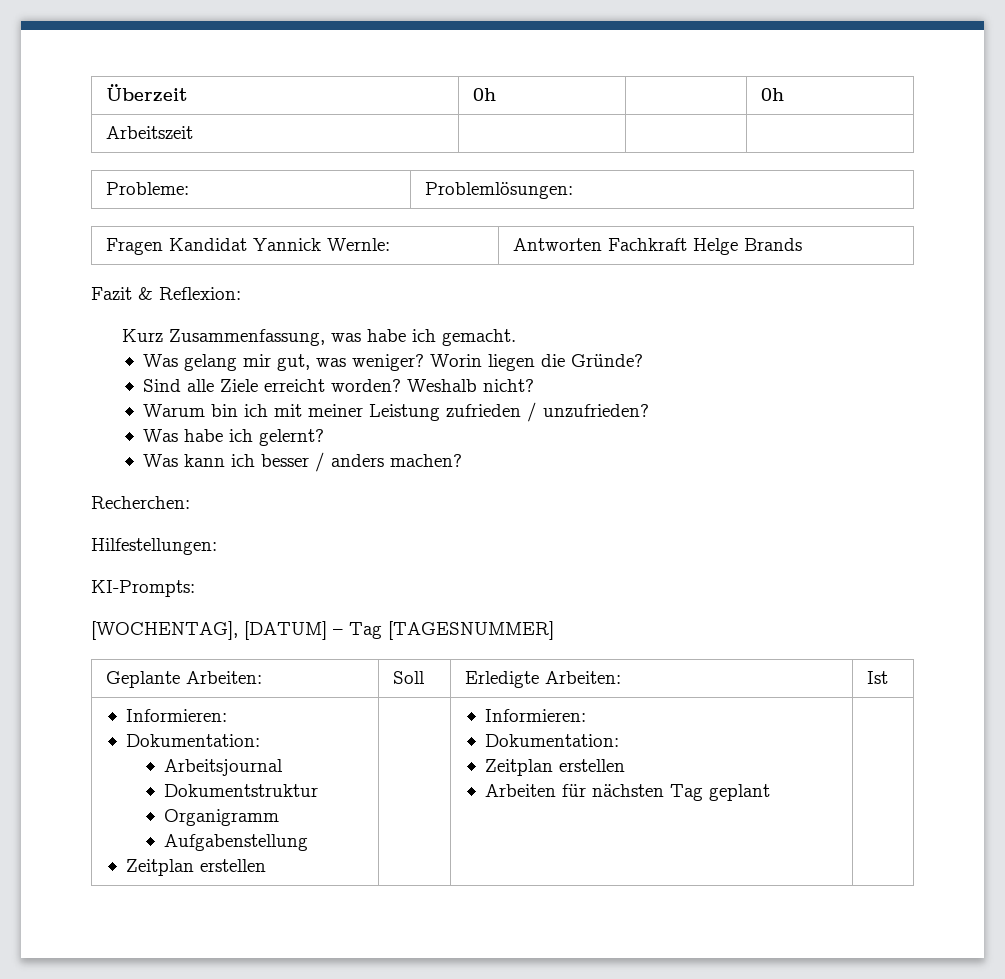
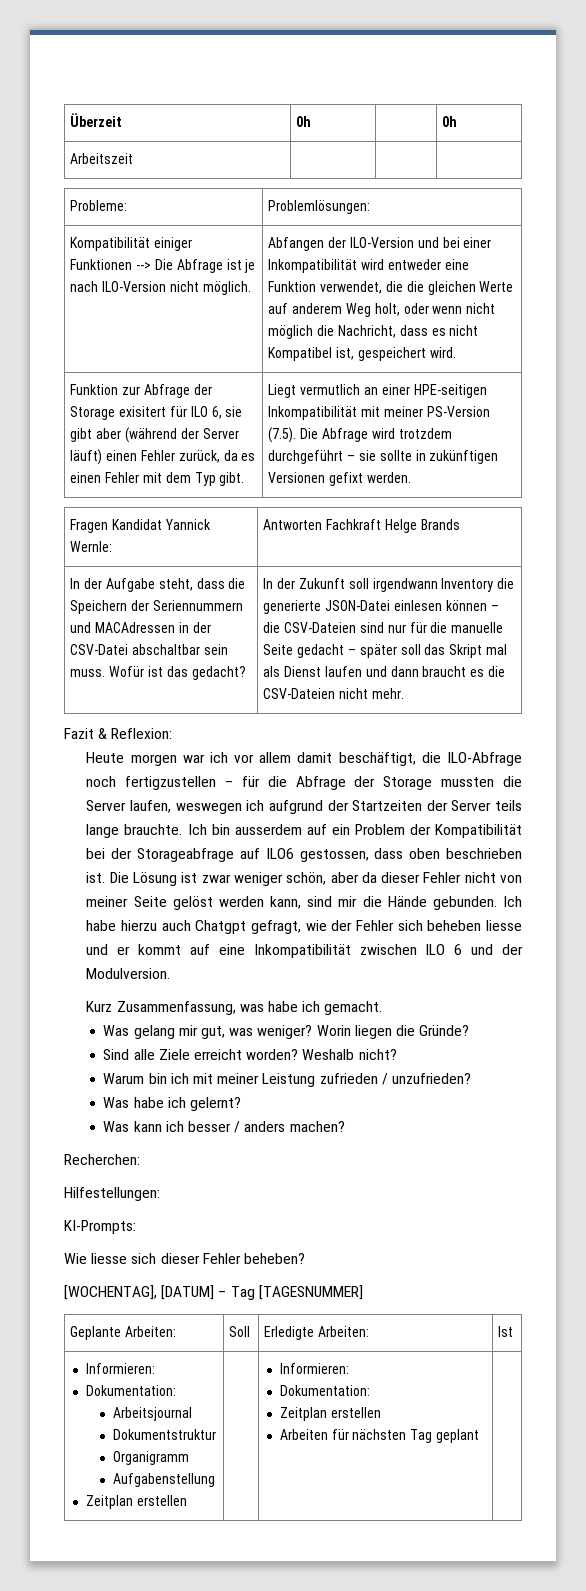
(573, 190) none -> [70,237,193,251] [70,259,256,273] [70,281,251,295] [268,237,492,251] [268,259,469,273] [268,281,514,295] [268,303,496,317] [268,325,479,339] [268,347,456,361] [70,384,212,398] [70,406,243,420] [70,427,239,443] [70,449,256,465] [70,472,245,486] [268,384,487,398] [268,406,490,420] [268,427,452,443] [268,450,499,464] [268,472,411,486] // Kompatibilität einiger Funktionen --> Die Abfrage ist je nach ILO-Version nicht möglich. | Abfangen der ILO-Version und bei einer Inkompatibilität wird entweder eine Funktion verwendet, die die gleichen Werte auf anderem Weg holt, oder wenn nicht möglich die Nachricht, dass es nicht Kompatibel ist, gespeichert wird. // Funktion zur Abfrage der Storage exisitert für ILO 6, sie gibt aber (während der Server läuft) einen Fehler zurück, da es einen Fehler mit dem Typ gibt. | Liegt vermutlich an einer HPE-seitigen Inkompatibilität mit meiner PS-Version (7.5). Die Abfrage wird trotzdem durchgeführt – sie sollte in zukünftigen Versionen gefixt werden.
[91,287,241,300] // Fazit & Reflexion: -> [70,578,246,592] [70,600,243,614] [70,622,211,633] [70,644,228,655] [70,666,246,680] [263,578,515,592] [263,600,499,614] [263,622,504,633] [263,644,507,658] [263,666,505,677] [263,688,404,699] [64,728,173,739] [86,752,522,766] [86,776,522,790] [86,800,522,814] [86,824,522,838] [86,848,522,862] [86,872,522,886] [86,896,522,910] [86,920,522,934] [86,944,523,958] [86,968,171,979] // In der Aufgabe steht, dass die Speichern der Seriennummern und MACAdressen in der CSV-Datei abschaltbar sein muss. Wofür ist das gedacht? | In der Zukunft soll irgendwann Inventory die generierte JSON-Datei einlesen können – die CSV-Dateien sind nur für die manuelle Seite gedacht – später soll das Skript mal als Dienst laufen und dann braucht es die CSV-Dateien nicht mehr. // Fazit & Reflexion: // Heute morgen war ich vor allem damit beschäftigt, die ILO-Abfrage noch fertigzustellen – für die Abfrage der Storage mussten die Server laufen, weswegen ich aufgrund der Startzeiten der Server teils lange brauchte. Ich bin ausserdem auf ein Problem der Kompatibilität bei der Storageabfrage auf ILO6 gestossen, dass oben beschrieben ist. Die Lösung ist zwar weniger schön, aber da dieser Fehler nicht von meiner Seite gelöst werden kann, sind mir die Hände gebunden. Ich habe hierzu auch Chatgpt gefragt, wie der Fehler sich beheben liesse und er kommt auf eine Inkompatibilität zwischen ILO 6 und der Modulversion.
(195, 588) none -> [64,1253,305,1264] // Wie liesse sich dieser Fehler beheben?

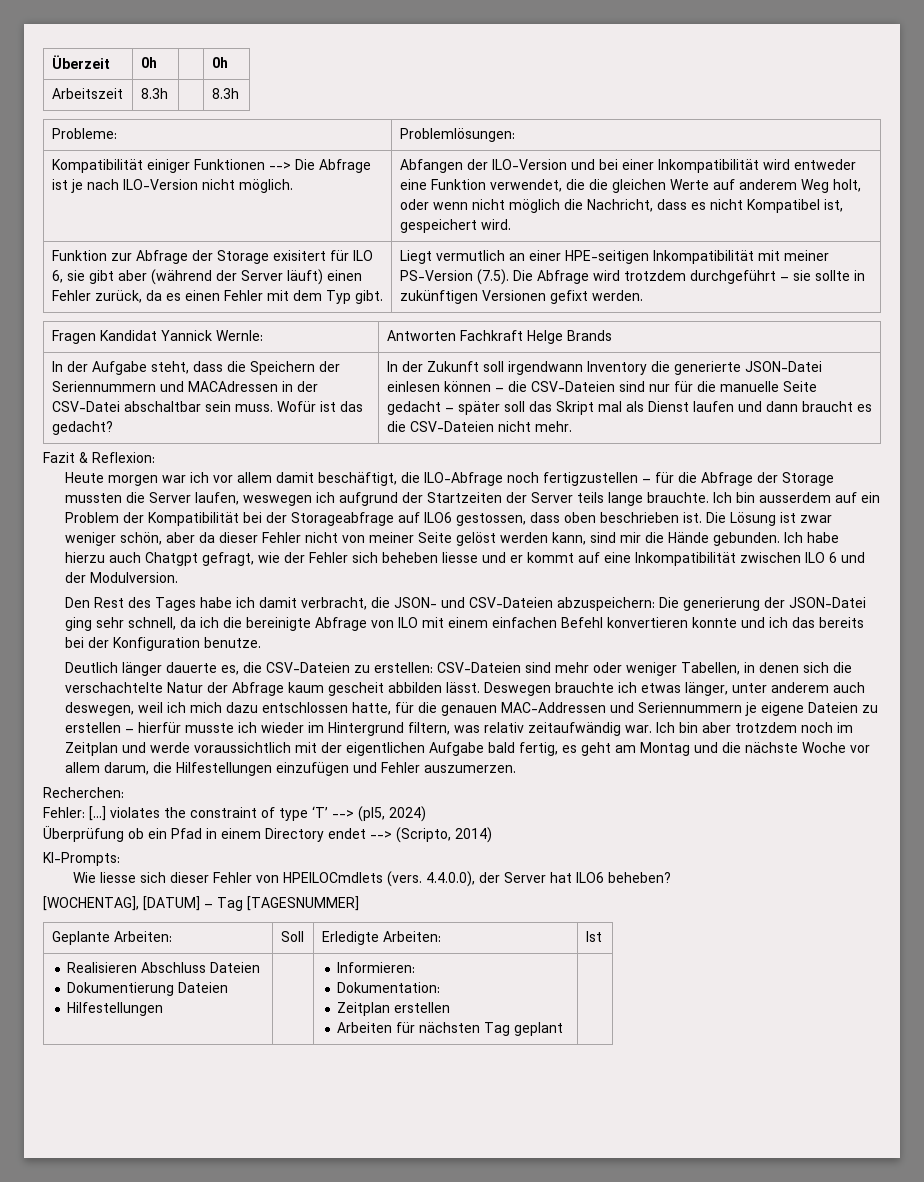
(134, 158) | | -> [140,88,168,99] [211,88,239,99] 8.3h | | 8.3h
[86,1001,383,1015] [103,1025,470,1039] [103,1049,397,1060] [103,1073,471,1087] [103,1097,242,1111] [103,1121,345,1133] [64,1154,140,1165] [64,1187,160,1201] Kurz Zusammenfassung, was habe ich gemacht. // Was gelang mir gut, was weniger? Worin liegen die Gründe? // Sind alle Ziele erreicht worden? Weshalb nicht? // Warum bin ich mit meiner Leistung zufrieden / unzufrieden? // Was habe ich gelernt? // Was kann ich besser / anders machen? // Recherchen: // Hilfestellungen: -> [65,597,867,611] [65,617,865,631] [65,637,262,651] [65,662,853,676] [65,682,866,696] [65,702,879,716] [65,722,854,736] [65,742,871,756] [65,762,517,776] [43,787,124,798] [43,806,426,822] [43,825,492,843] Den Rest des Tages habe ich damit verbracht, die JSON- und CSV-Dateien abzuspeichern: Die generierung der JSON-Datei ging sehr schnell, da ich die bereinigte Abfrage von ILO mit einem einfachen Befehl konvertieren konnte und ich das bereits bei der Konfiguration benutze. // Deutlich länger dauerte es, die CSV-Dateien zu erstellen: CSV-Dateien sind mehr oder weniger Tabellen, in denen sich die verschachtelte Natur der Abfrage kaum gescheit abbilden lässt. Deswegen brauchte ich etwas länger, unter anderem auch deswegen, weil ich mich dazu entschlossen hatte, für die genauen MAC-Addressen und Seriennummern je eigene Dateien zu erstellen – hierfür musste ich wieder im Hintergrund filtern, was relativ zeitaufwändig war. Ich bin aber trotzdem noch im Zeitplan und werde voraussichtlich mit der eigentlichen Aufgabe bald fertig, es geht am Montag und die nächste Woche vor allem darum, die Hilfestellungen einzufügen und Fehler auszumerzen. // Recherchen: // Fehler: […] violates the constraint of type ‘T’ --> (pl5, 2024) // Überprüfung ob ein Pfad in einem Directory endet --> (Scripto, 2014)
(241, 1258) none -> [255,871,604,887] von HPEILOCmdlets (vers. 4.4.0.0), der Server hat ILO6
[85,1363,155,1374] [85,1385,176,1396] [112,1407,192,1421] [112,1429,216,1440] [112,1451,189,1465] [112,1473,215,1487] [85,1495,187,1509] Informieren: // Dokumentation: // Arbeitsjournal // Dokumentstruktur // Organigramm // Aufgabenstellung // Zeitplan erstellen -> [67,962,261,973] [67,982,229,996] [67,1002,164,1016] Realisieren Abschluss Dateien // Dokumentierung Dateien // Hilfestellungen

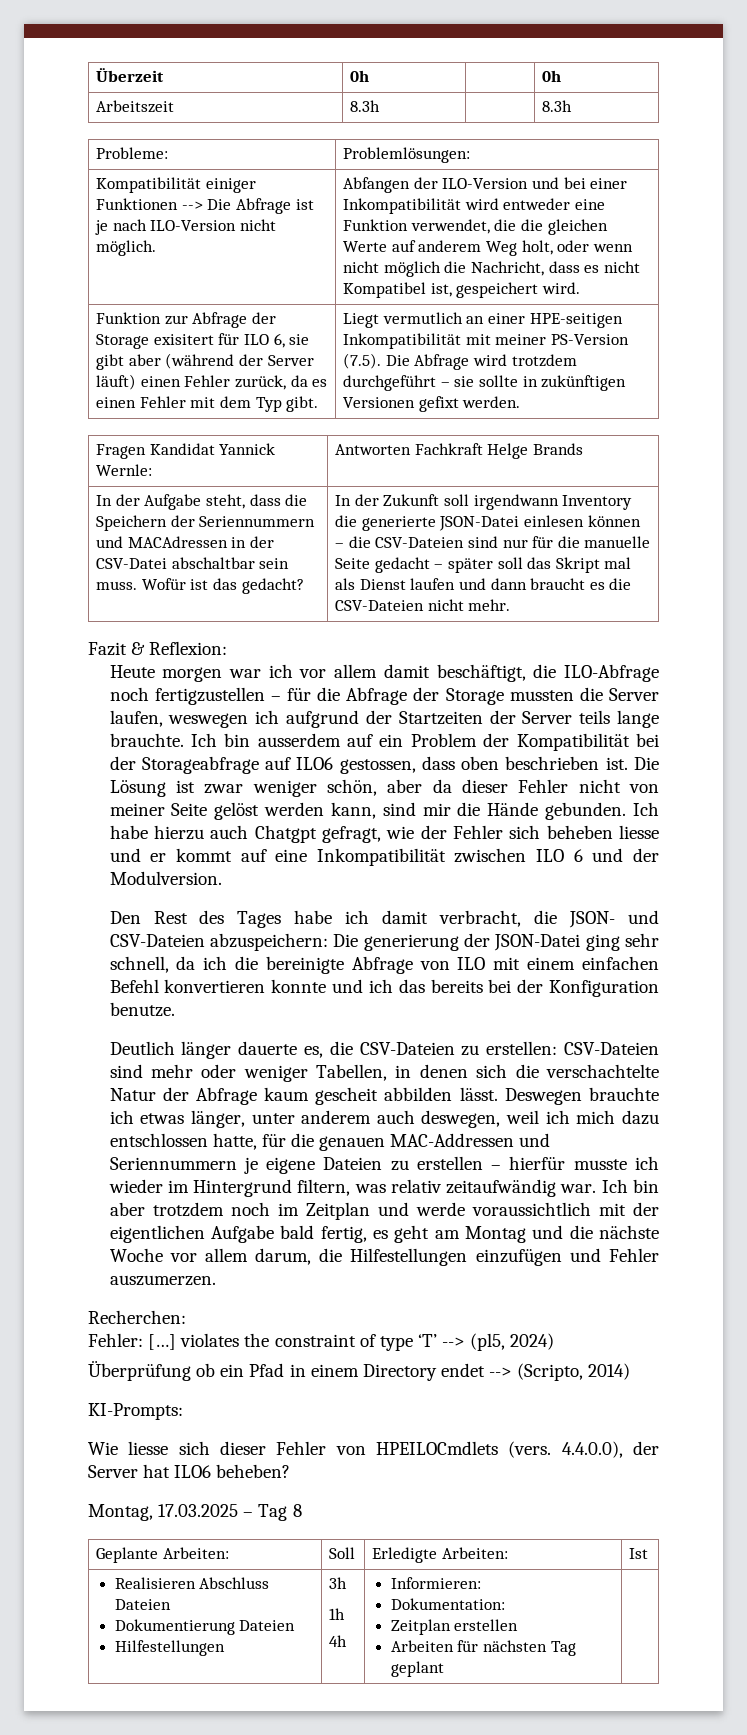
[43,896,200,911] [WOCHENTAG], [DATUM] -> [88,1504,239,1521] Montag, 17.03.2025
[247,896,359,911] [TAGESNUMMER] -> [292,1504,302,1517] 8
(164, 1009) none -> [329,1577,348,1589] [329,1608,346,1620] [329,1635,348,1647] 3h // 1h // 4h

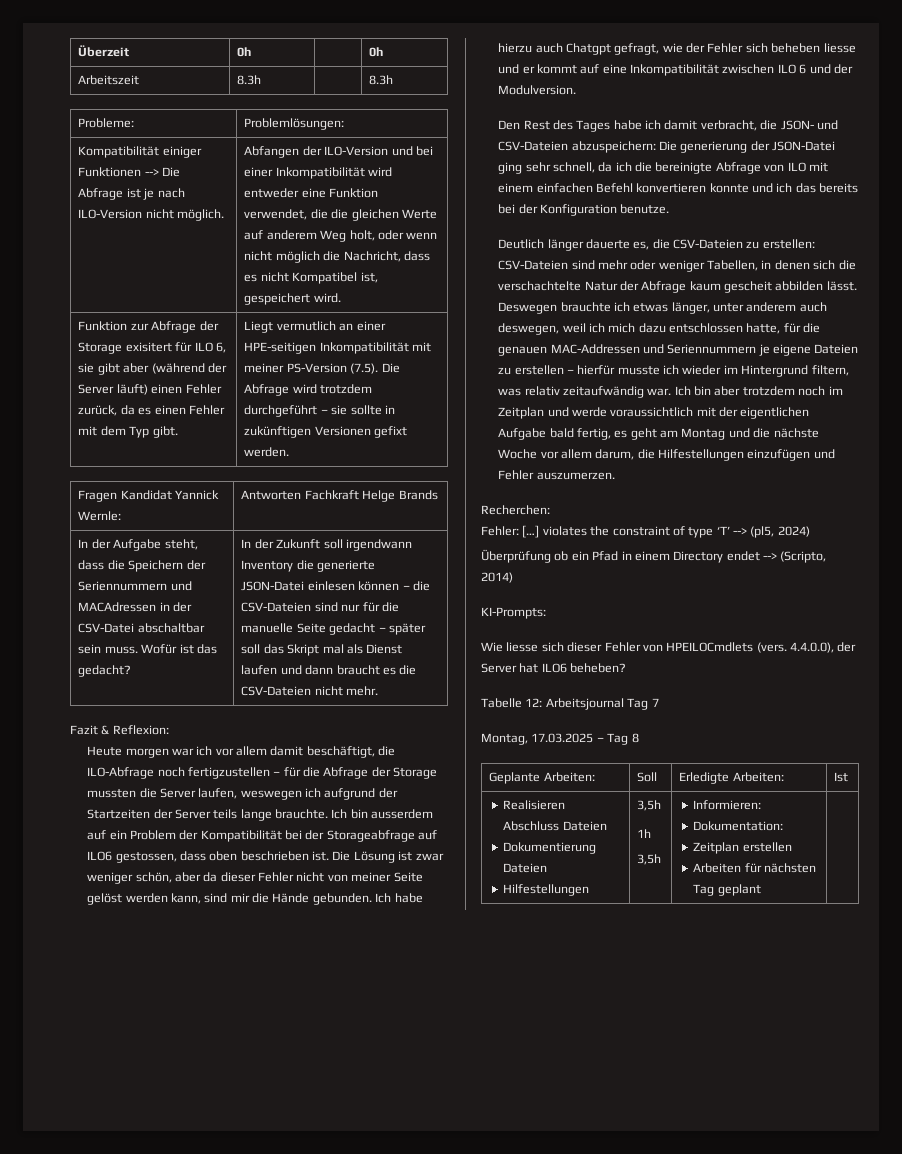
(291, 1471) none -> [481,698,659,710] // Tabelle 12: Arbeitsjournal Tag 7
[329,1577,348,1589] 3h -> [637,800,662,811] 3,5h
[329,1635,348,1647] 4h -> [637,854,662,865] 3,5h

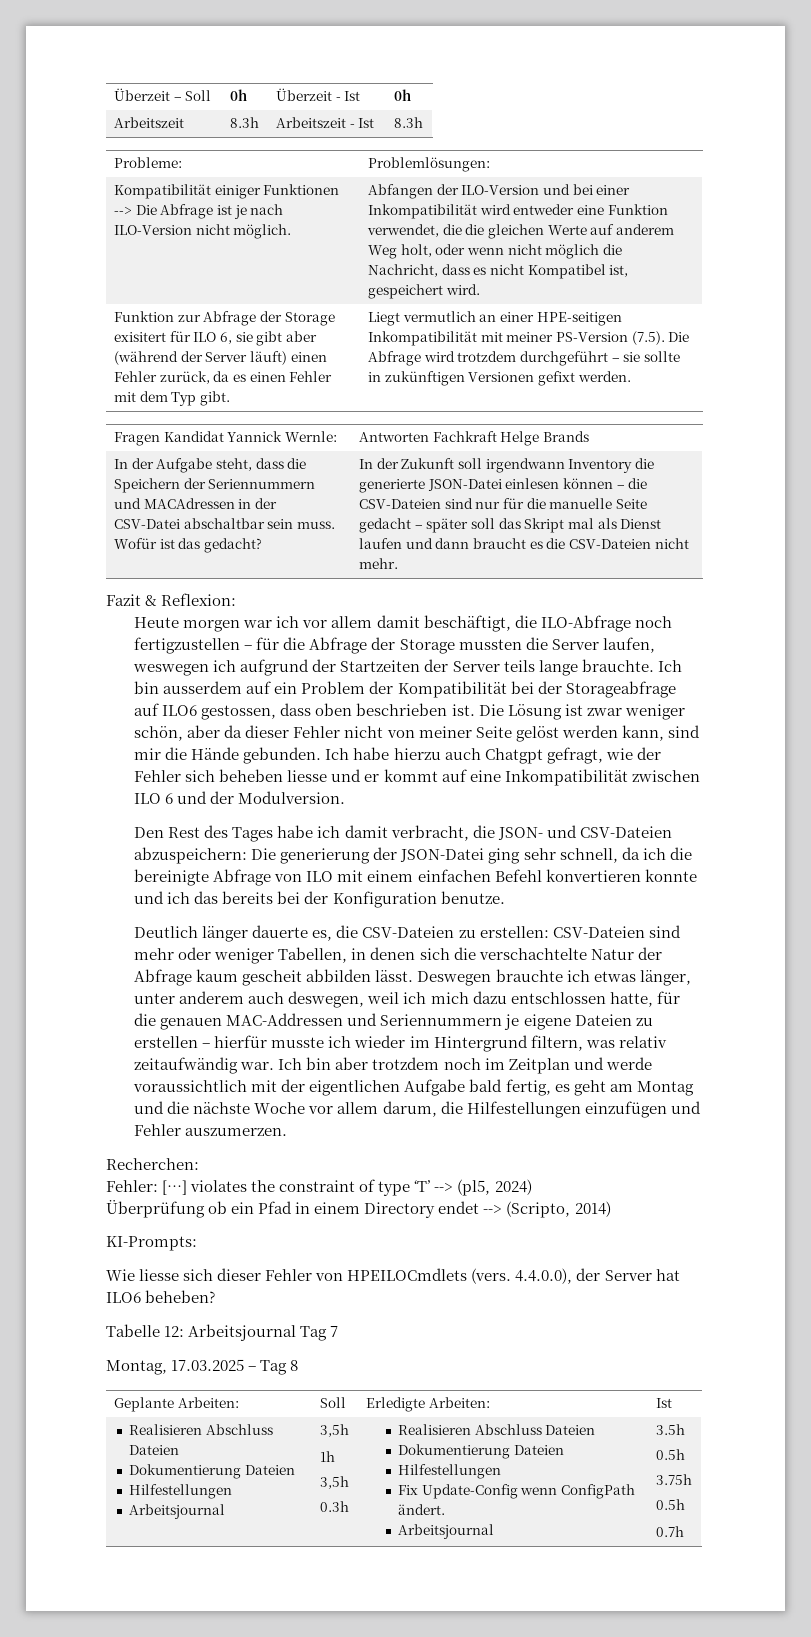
[78,45,130,57] Überzeit -> [114,88,212,101] Überzeit – Soll
(252, 52) none -> [276,88,361,101] Überzeit - Ist
(262, 80) none -> [276,117,375,128] Arbeitszeit - Ist
(590, 890) none -> [128,1504,225,1519] // Arbeitsjournal
[693,800,762,810] [693,821,784,831] [693,842,792,854] [693,863,816,873] [693,884,761,896] | Informieren: // Dokumentation: // Zeitplan erstellen // Arbeiten für nächsten Tag geplant | -> [320,1501,350,1512] [397,1424,596,1435] [397,1444,564,1459] [397,1464,501,1479] [397,1484,635,1499] [397,1504,445,1515] [397,1524,494,1539] [656,1424,686,1435] [656,1449,686,1460] [656,1474,693,1485] [656,1499,686,1510] [656,1526,685,1537] // 0.3h | Realisieren Abschluss Dateien // Dokumentierung Dateien // Hilfestellungen // Fix Update-Config wenn ConfigPath ändert. // Arbeitsjournal | 3.5h // 0.5h // 3.75h // 0.5h // 0.7h

